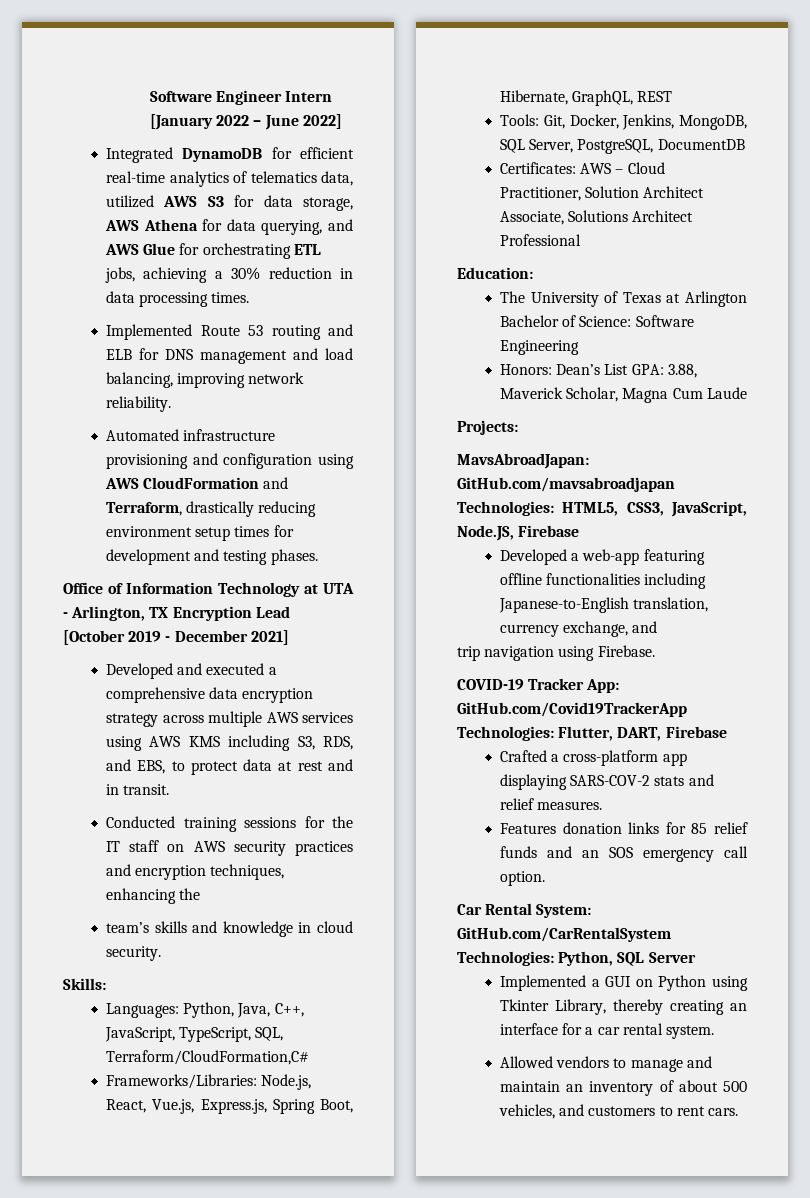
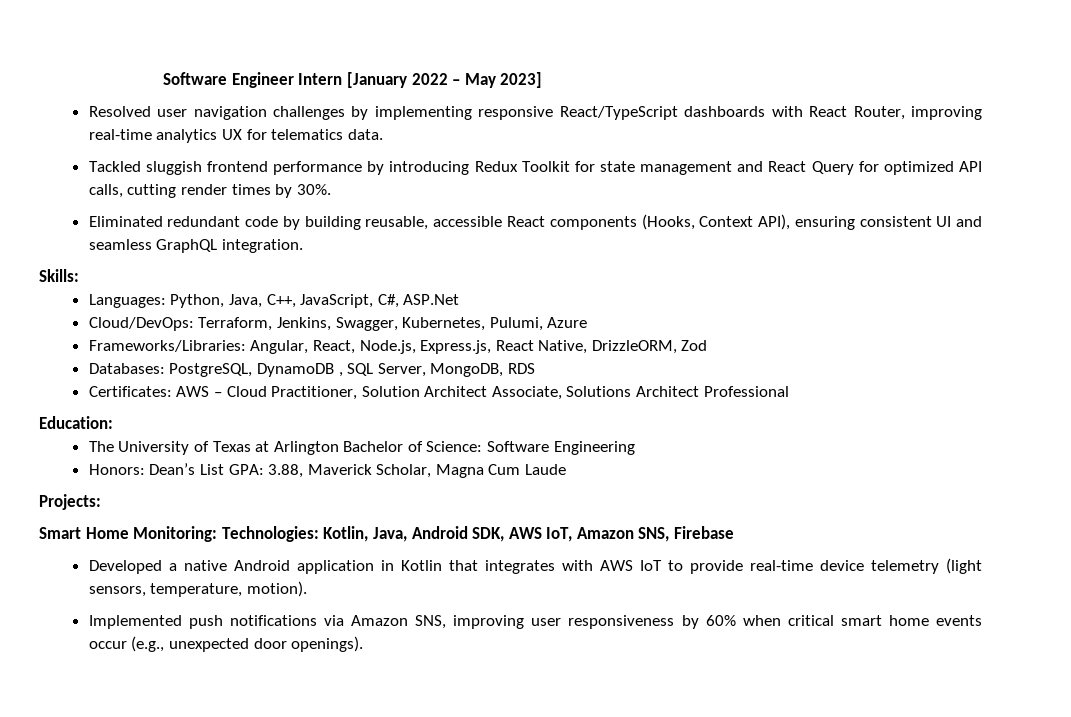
[264,114,342,130] [106,147,354,163] [106,171,353,187] [106,195,353,211] [105,219,353,235] [105,243,321,259] [105,267,353,283] [106,291,250,307] [106,324,353,340] [106,348,353,364] [106,372,305,388] [106,396,172,412] [106,429,276,441] [106,453,354,469] [105,477,289,489] [106,501,317,517] [106,525,294,541] [106,549,318,565] [63,582,354,597] [63,606,290,621] [63,630,289,645] [106,663,277,679] [106,687,314,703] [106,711,353,727] [106,735,353,751] [106,759,353,775] [106,784,170,795] [106,816,353,832] [106,840,353,856] [106,864,285,880] [106,888,201,904] [106,921,353,937] [106,946,162,961] June 2022] // Integrated DynamoDB for efficient real-time analytics of telematics data, utilized AWS S3 for data storage, AWS Athena for data querying, and AWS Glue for orchestrating ETL jobs, achieving a 30% reduction in data processing times. // Implemented Route 53 routing and ELB for DNS management and load balancing, improving network reliability. // Automated infrastructure provisioning and configuration using AWS CloudFormation and Terraform, drastically reducing environment setup times for development and testing phases. // Office of Information Technology at UTA - Arlington, TX Encryption Lead [October 2019 - December 2021] // Developed and executed a comprehensive data encryption strategy across multiple AWS services using AWS KMS including S3, RDS, and EBS, to protect data at rest and in transit. // Conducted training sessions for the IT staff on AWS security practices and encryption techniques, enhancing the // team’s skills and knowledge in cloud security. -> [464,72,543,88] [88,106,982,120] [88,129,383,143] [88,161,983,175] [88,184,331,198] [88,214,983,230] [88,239,303,253] May 2023] // Resolved user navigation challenges by implementing responsive React/TypeScript dashboards with React Router, improving real-time analytics UX for telematics data. // Tackled sluggish frontend performance by introducing Redux Toolkit for state management and React Query for optimized API calls, cutting render times by 30%. // Eliminated redundant code by building reusable, accessible React components (Hooks, Context API), ensuring consistent UI and seamless GraphQL integration.
[179,1027,284,1042] [106,1050,310,1065] [106,1074,312,1090] [106,1099,353,1114] [500,90,673,106] [500,114,747,130] [500,139,745,154] TypeScript, SQL, Terraform/CloudFormation,C# // Frameworks/Libraries: Node.js, React, Vue.js, Express.js, Spring Boot, Hibernate, GraphQL, REST // Tools: Git, Docker, Jenkins, MongoDB, SQL Server, PostgreSQL, DocumentDB -> [377,294,460,308] [88,317,588,331] [88,340,708,354] [88,363,535,377] C#, ASP.Net // Cloud/DevOps: Terraform, Jenkins, Swagger, Kubernetes, Pulumi, Azure // Frameworks/Libraries: Angular, React, Node.js, Express.js, React Native, DrizzleORM, Zod // Databases: PostgreSQL, DynamoDB , SQL Server, MongoDB, RDS
[457,453,589,469] [457,477,675,492] [457,501,747,517] [457,525,580,541] [500,549,705,565] [500,573,707,589] [499,597,709,613] [500,621,658,637] [457,645,655,661] [457,678,620,693] [457,702,687,717] [457,726,727,741] [500,750,687,766] [500,774,714,790] [500,798,603,810] [500,822,748,834] [500,846,748,862] [500,871,546,886] [457,903,592,918] [457,927,671,942] [457,951,696,966] [500,975,748,991] [500,999,747,1015] [500,1023,714,1039] [500,1056,712,1072] [500,1080,747,1096] [499,1104,738,1119] MavsAbroadJapan: GitHub.com/mavsabroadjapan Technologies: HTML5, CSS3, JavaScript, Node.JS, Firebase // Developed a web-app featuring offline functionalities including Japanese-to-English translation, currency exchange, and // trip navigation using Firebase. // COVID-19 Tracker App: GitHub.com/Covid19TrackerApp Technologies: Flutter, DART, Firebase // Crafted a cross-platform app displaying SARS-COV-2 stats and relief measures. // Features donation links for 85 relief funds and an SOS emergency call option. // Car Rental System: GitHub.com/CarRentalSystem Technologies: Python, SQL Server // Implemented a GUI on Python using Tkinter Library, thereby creating an interface for a car rental system. // Allowed vendors to manage and maintain an inventory of about 500 vehicles, and customers to rent cars. -> [39,526,735,542] [88,558,982,574] [88,581,307,597] [88,615,983,629] [88,636,364,652] Smart Home Monitoring: Technologies: Kotlin, Java, Android SDK, AWS IoT, Amazon SNS, Firebase // Developed a native Android application in Kotlin that integrates with AWS IoT to provide real-time device telemetry (light sensors, temperature, motion). // Implemented push notifications via Amazon SNS, improving user responsiveness by 60% when critical smart home events occur (e.g., unexpected door openings).

